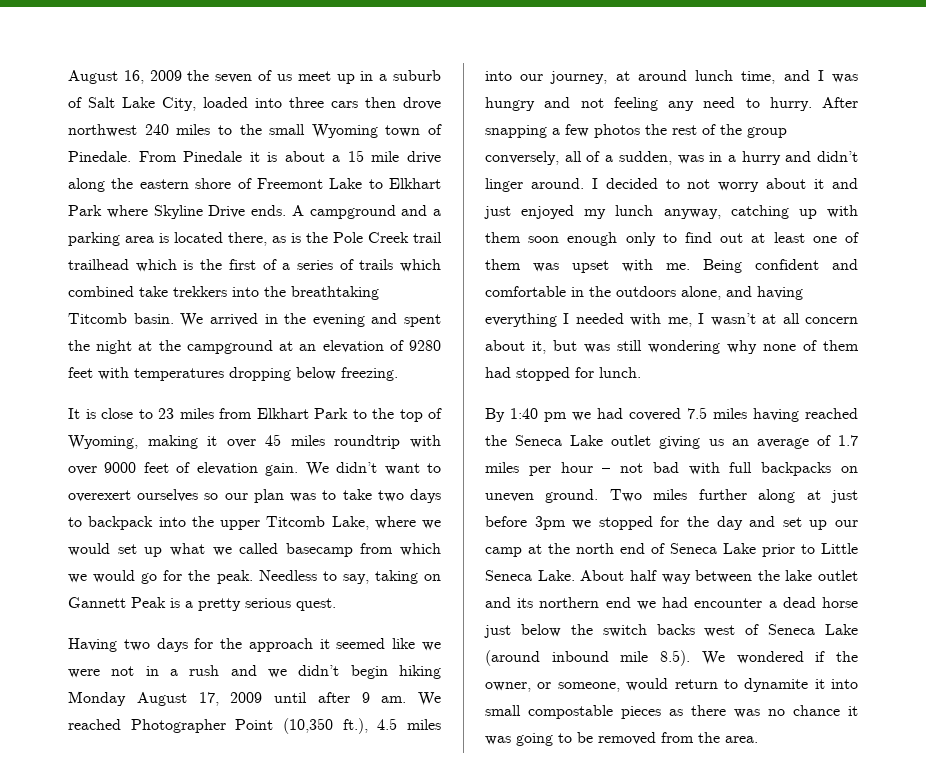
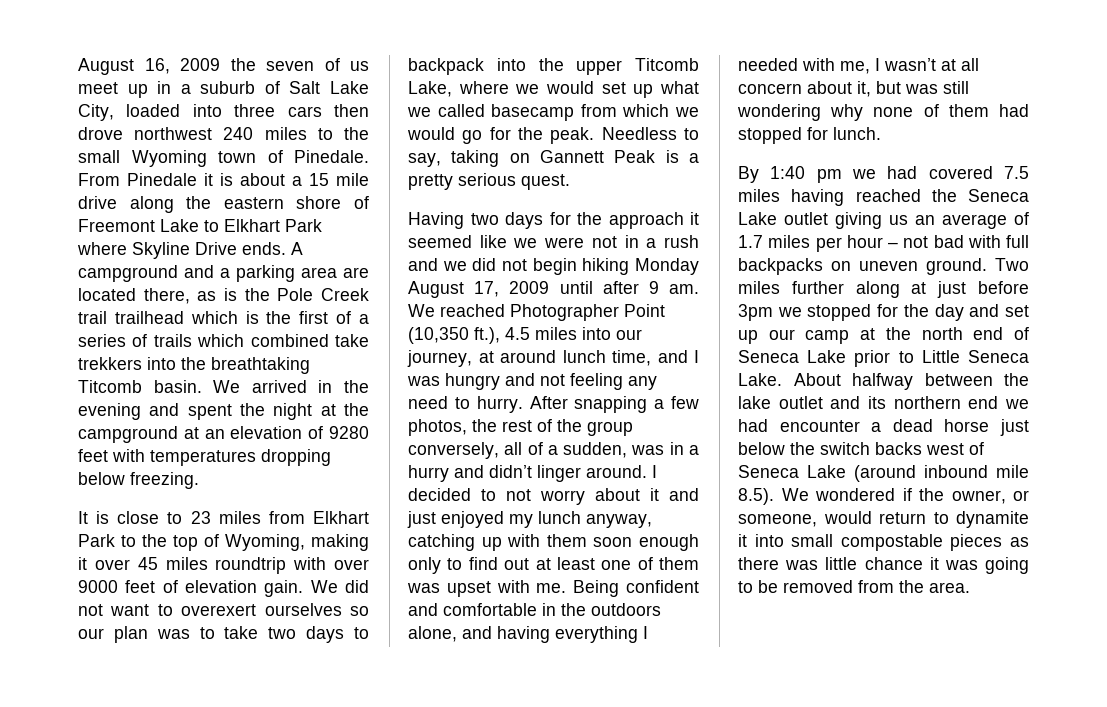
[159,233,169,243] is -> [343,267,369,278] are
[336,462,378,473] didn’t -> [345,580,369,593] [78,604,103,616] did not
[298,665,340,676] didn’t -> [472,258,527,271] did not
[594,124,640,138] photos -> [408,419,467,436] photos,
[629,570,691,584] half way -> [852,373,913,390] halfway
[768,709,785,716] no -> [825,557,858,570] little

